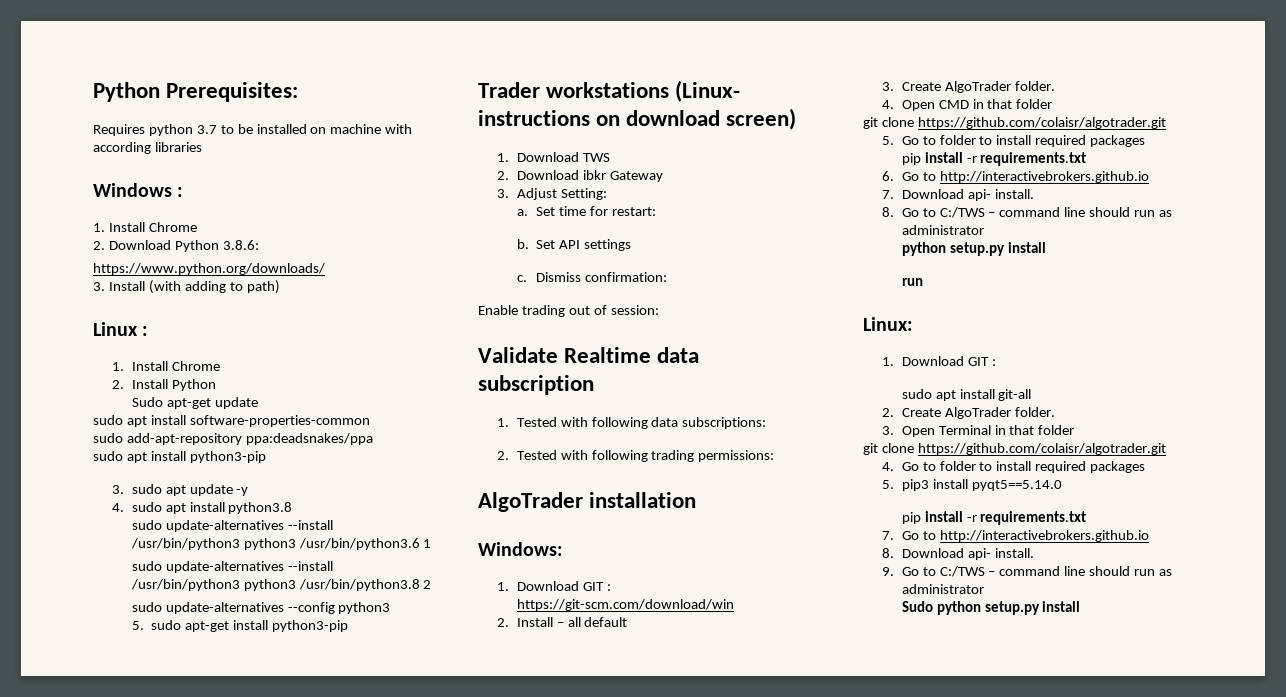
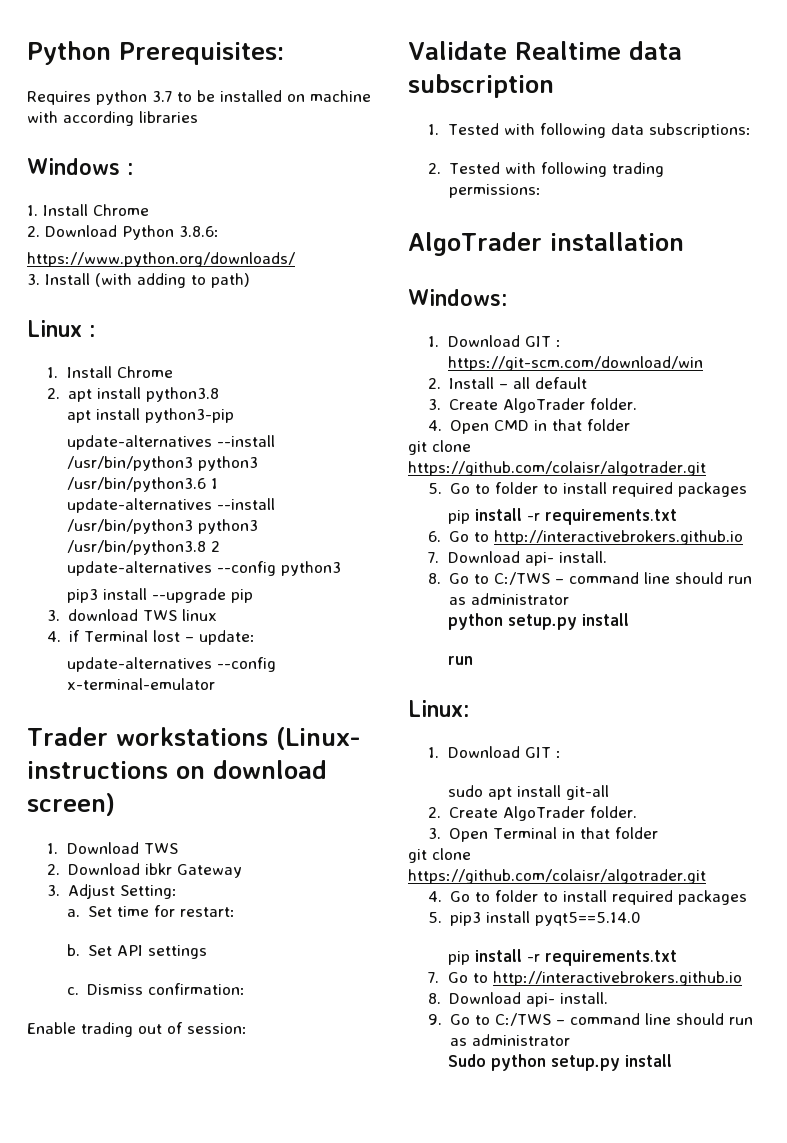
[131,379,216,391] [131,397,258,409] [93,415,370,427] [93,433,373,445] [93,451,266,463] [112,484,249,496] [112,502,293,514] [131,520,162,530] Install Python // Sudo apt-get update // sudo apt install software-properties-common // sudo add-apt-repository ppa:deadsnakes/ppa // sudo apt install python3-pip // 3. sudo apt update -y // 4. sudo apt install python3.8 // sudo -> [68,387,220,402] [66,408,234,423] apt install python3.8 // apt install python3-pip //
[131,561,162,571] sudo -> (218, 483) none
[131,602,162,612] sudo -> (220, 546) none
[131,620,348,632] 5. sudo apt-get install python3-pip -> [66,588,253,603] [46,609,218,621] [46,630,256,645] [66,657,276,672] [66,678,215,690] pip3 install --upgrade pip // 3. download TWS linux // 4. if Terminal lost – update: // update-alternatives --config x-terminal-emulator

